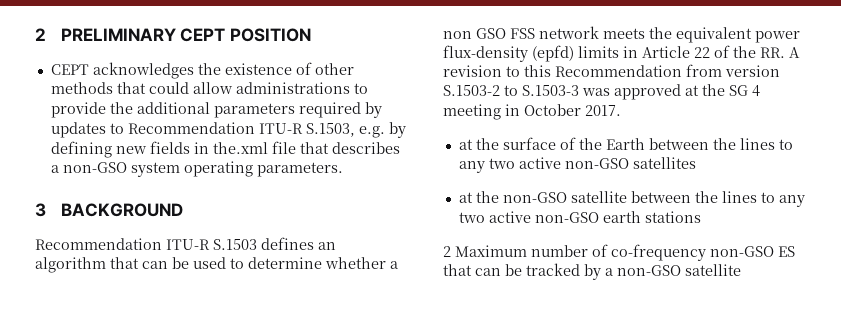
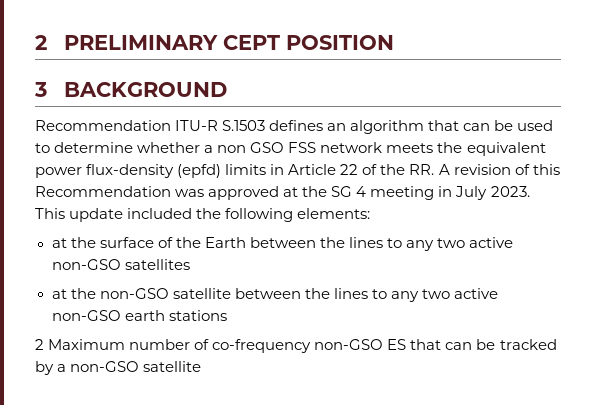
[50,62,354,79] [50,82,368,94] [50,102,382,118] [50,122,406,138] [50,141,400,158] [50,161,343,177] // CEPT acknowledges the existence of other methods that could allow administrations to provide the additional parameters required by updates to Recommendation ITU-R S.1503, e.g. by defining new fields in the.xml file that describes a non-GSO system operating parameters. -> (394, 42) none
[506,66,520,77] to -> [514,164,530,175] of
[686,64,780,77] [443,85,579,96] from version S.1503-2 to S.1503-3 -> (171, 191) none
[524,104,621,116] October 2017. -> [455,186,530,200] [35,208,371,222] July 2023. This update included the following elements:

